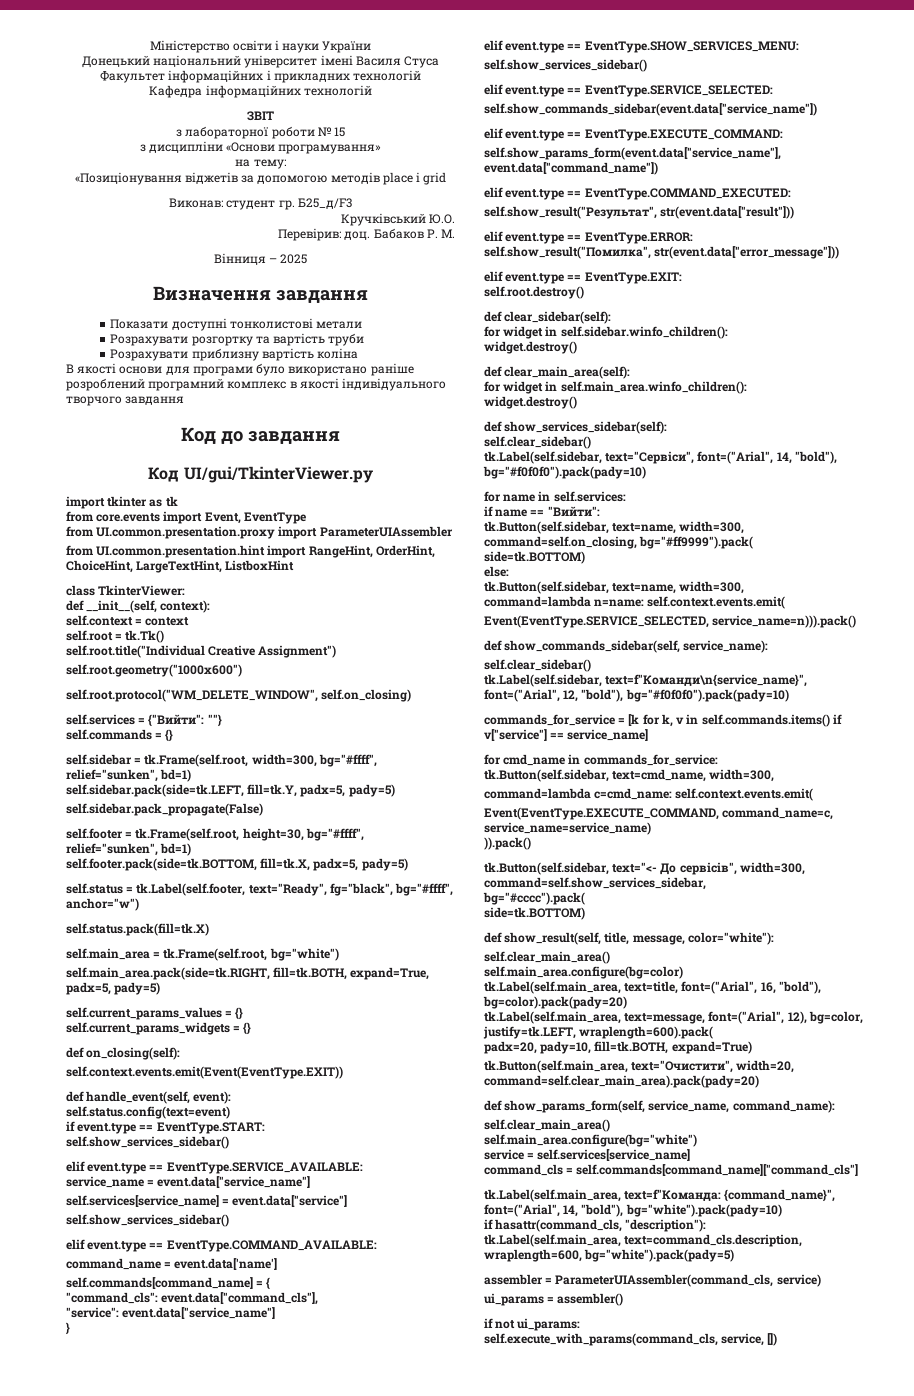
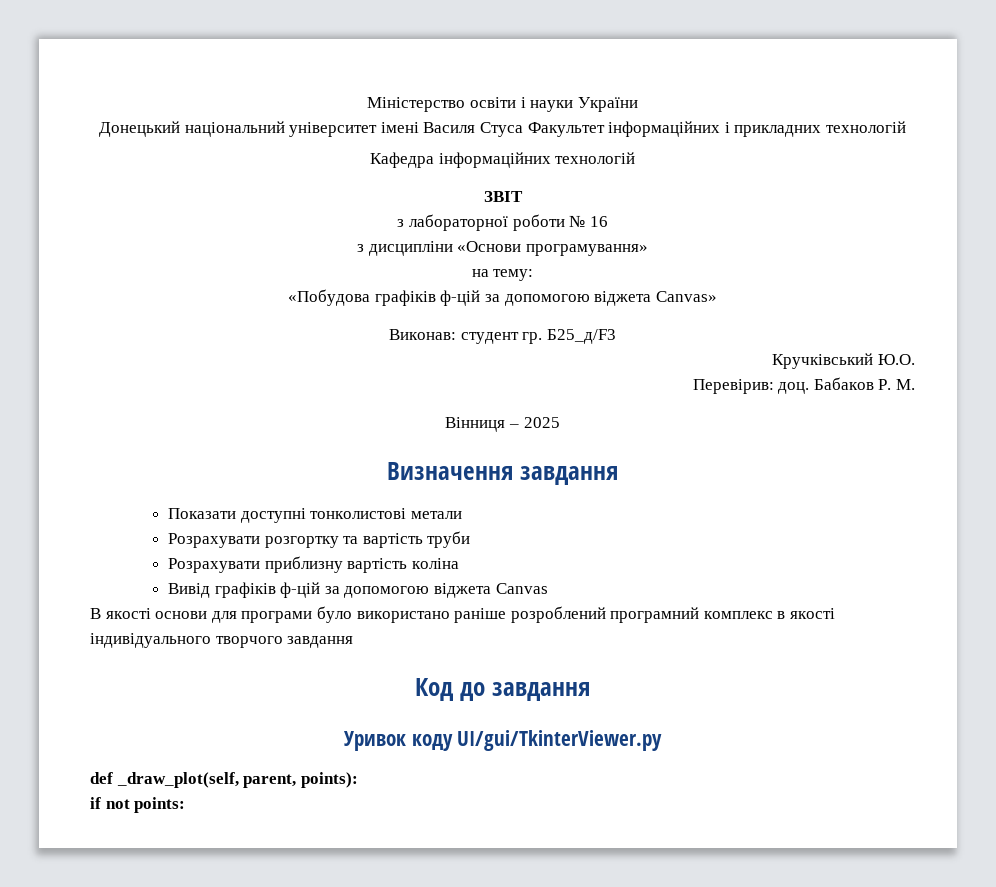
[333,127,345,137] 15 -> [589,216,608,227] 16
[74,172,447,185] «Позиціонування віджетів за допомогою методів place і grid -> [288,289,717,306] «Побудова графіків ф-цій за допомогою віджета Canvas»
(359, 353) none -> [168,582,548,598] // Вивід графіків ф-цій за допомогою віджета Canvas
[148,467,180,482] Код -> [343,731,453,751] Уривок коду
[66,496,178,509] [66,511,306,524] [66,526,453,539] [66,545,435,558] [66,560,295,573] [66,585,186,596] [66,600,211,613] [66,615,190,626] [66,630,165,643] [66,645,337,658] [66,664,242,677] [66,689,412,702] [66,714,222,727] [66,729,174,742] [66,754,377,767] [66,769,192,782] [66,784,395,797] [66,803,263,816] [66,828,364,841] [66,843,192,856] [66,858,408,871] [66,883,454,896] [66,898,139,911] [66,923,209,936] [66,948,339,961] [66,967,430,980] [66,982,161,995] [66,1007,244,1020] [66,1022,252,1035] [66,1047,181,1060] [66,1066,343,1079] [66,1091,232,1104] [66,1106,230,1119] [66,1121,265,1134] [66,1136,229,1149] [66,1161,363,1174] [66,1176,311,1188] [66,1195,348,1207] [66,1214,229,1227] [66,1239,377,1252] [66,1258,278,1270] [66,1277,271,1290] [66,1292,319,1305] [66,1307,276,1319] [66,1322,70,1335] [484,40,799,53] [484,59,647,72] [484,84,773,97] [484,103,817,116] [484,128,783,141] [484,147,781,160] [484,162,658,175] [484,187,791,200] [484,206,795,219] [484,231,693,244] [484,246,840,259] [484,271,682,284] [484,286,584,299] [484,311,612,324] [484,326,728,339] [484,341,577,354] [484,366,631,379] [484,381,747,394] [484,396,577,409] [484,421,668,434] [484,436,591,449] [484,451,837,464] [483,466,646,479] [484,491,626,502] [484,506,600,517] [484,521,745,534] [484,536,754,549] [484,551,585,564] [484,566,509,577] [484,581,745,594] [484,596,786,609] [484,615,857,628] [484,640,769,653] [484,659,591,672] [484,674,808,687] [484,689,789,702] [484,714,842,727] [484,729,649,741] [484,754,718,766] [484,769,775,782] [484,788,814,801] [484,807,834,820] [484,822,651,835] [484,837,531,850] [484,862,805,875] [484,877,706,890] [483,892,585,905] [484,907,585,920] [484,932,774,945] [484,951,610,964] [484,966,683,979] [484,981,821,994] [483,996,627,1009] [484,1011,863,1024] [483,1026,714,1039] [484,1041,752,1054] [484,1060,795,1073] [484,1075,759,1088] [484,1100,835,1113] [484,1119,610,1132] [484,1134,697,1147] [484,1149,691,1161] [484,1164,859,1176] [484,1189,836,1202] [484,1204,782,1217] [484,1219,707,1232] [484,1234,803,1247] [484,1249,735,1262] [484,1274,821,1287] [484,1293,624,1306] [484,1318,581,1331] [484,1333,778,1346] import tkinter as tk // from core.events import Event, EventType // from UI.common.presentation.proxy import ParameterUIAssembler // from UI.common.presentation.hint import RangeHint, OrderHint, ChoiceHint, LargeTextHint, ListboxHint // class TkinterViewer: // def __init__(self, context): // self.context = context // self.root = tk.Tk() // self.root.title("Individual Creative Assignment") // self.root.geometry("1000x600") // self.root.protocol("WM_DELETE_WINDOW", self.on_closing) // self.services = {"Вийти": ""} // self.commands = {} // self.sidebar = tk.Frame(self.root, width=300, bg="#ffff", relief="sunken", bd=1) // self.sidebar.pack(side=tk.LEFT, fill=tk.Y, padx=5, pady=5) // self.sidebar.pack_propagate(False) // self.footer = tk.Frame(self.root, height=30, bg="#ffff", relief="sunken", bd=1) // self.footer.pack(side=tk.BOTTOM, fill=tk.X, padx=5, pady=5) // self.status = tk.Label(self.footer, text="Ready", fg="black", bg="#ffff", anchor="w") // self.status.pack(fill=tk.X) // self.main_area = tk.Frame(self.root, bg="white") // self.main_area.pack(side=tk.RIGHT, fill=tk.BOTH, expand=True, padx=5, pady=5) // self.current_params_values = {} // self.current_params_widgets = {} // def on_closing(self): // self.context.events.emit(Event(EventType.EXIT)) // def handle_event(self, event): // self.status.config(text=event) // if event.type == EventType.START: // self.show_services_sidebar() // elif event.type == EventType.SERVICE_AVAILABLE: // service_name = event.data["service_name"] // self.services[service_name] = event.data["service"] // self.show_services_sidebar() // elif event.type == EventType.COMMAND_AVAILABLE: // command_name = event.data['name'] // self.commands[command_name] = { // "command_cls": event.data["command_cls"], // "service": event.data["service_name"] // } // elif event.type == EventType.SHOW_SERVICES_MENU: // self.show_services_sidebar() // elif event.type == EventType.SERVICE_SELECTED: // self.show_commands_sidebar(event.data["service_name"]) // elif event.type == EventType.EXECUTE_COMMAND: // self.show_params_form(event.data["service_name"], event.data["command_name"]) // elif event.type == EventType.COMMAND_EXECUTED: // self.show_result("Результат", str(event.data["result"])) // elif event.type == EventType.ERROR: // self.show_result("Помилка", str(event.data["error_message"])) // elif event.type == EventType.EXIT: // self.root.destroy() // def clear_sidebar(self): // for widget in self.sidebar.winfo_children(): // widget.destroy() // def clear_main_area(self): // for widget in self.main_area.winfo_children(): // widget.destroy() // def show_services_sidebar(self): // self.clear_sidebar() // tk.Label(self.sidebar, text="Сервіси", font=("Arial", 14, "bold"), bg="#f0f0f0").pack(pady=10) // for name in self.services: // if name == "Вийти": // tk.Button(self.sidebar, text=name, width=300, command=self.on_closing, bg="#ff9999").pack( // side=tk.BOTTOM) // else: // tk.Button(self.sidebar, text=name, width=300, // command=lambda n=name: self.context.events.emit( // Event(EventType.SERVICE_SELECTED, service_name=n))).pack() // def show_commands_sidebar(self, service_name): // self.clear_sidebar() // tk.Label(self.sidebar, text=f"Команди\n{service_name}", font=("Arial", 12, "bold"), bg="#f0f0f0").pack(pady=10) // commands_for_service = [k for k, v in self.commands.items() if v["service"] == service_name] // for cmd_name in commands_for_service: // tk.Button(self.sidebar, text=cmd_name, width=300, // command=lambda c=cmd_name: self.context.events.emit( // Event(EventType.EXECUTE_COMMAND, command_name=c, service_name=service_name) // )).pack() // tk.Button(self.sidebar, text="<- До сервісів", width=300, command=self.show_services_sidebar, // bg="#cccc").pack( // side=tk.BOTTOM) // def show_result(self, title, message, color="white"): // self.clear_main_area() // self.main_area.configure(bg=color) // tk.Label(self.main_area, text=title, font=("Arial", 16, "bold"), bg=color).pack(pady=20) // tk.Label(self.main_area, text=message, font=("Arial", 12), bg=color, justify=tk.LEFT, wraplength=600).pack( // padx=20, pady=10, fill=tk.BOTH, expand=True) // tk.Button(self.main_area, text="Очистити", width=20, command=self.clear_main_area).pack(pady=20) // def show_params_form(self, service_name, command_name): // self.clear_main_area() // self.main_area.configure(bg="white") // service = self.services[service_name] // command_cls = self.commands[command_name]["command_cls"] // tk.Label(self.main_area, text=f"Команда: {command_name}", font=("Arial", 14, "bold"), bg="white").pack(pady=10) // if hasattr(command_cls, "description"): // tk.Label(self.main_area, text=command_cls.description, wraplength=600, bg="white").pack(pady=5) // assembler = ParameterUIAssembler(command_cls, service) // ui_params = assembler() // if not ui_params: // self.execute_with_params(command_cls, service, []) -> [90,772,358,788] [90,797,186,813] def _draw_plot(self, parent, points): // if not points:

